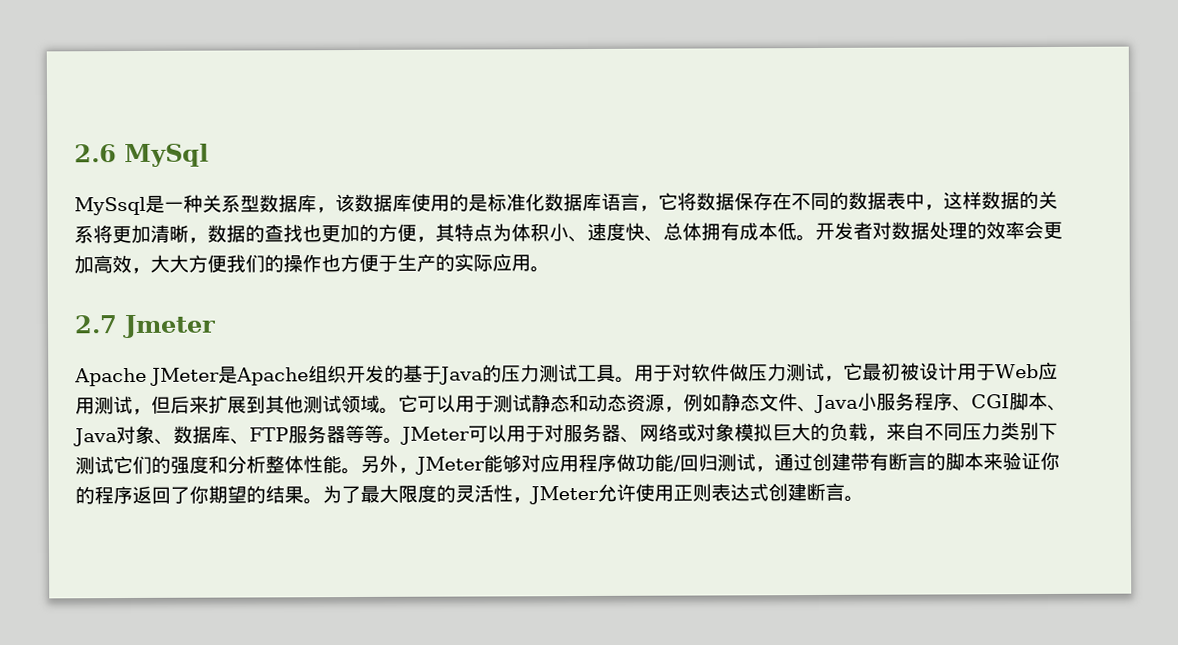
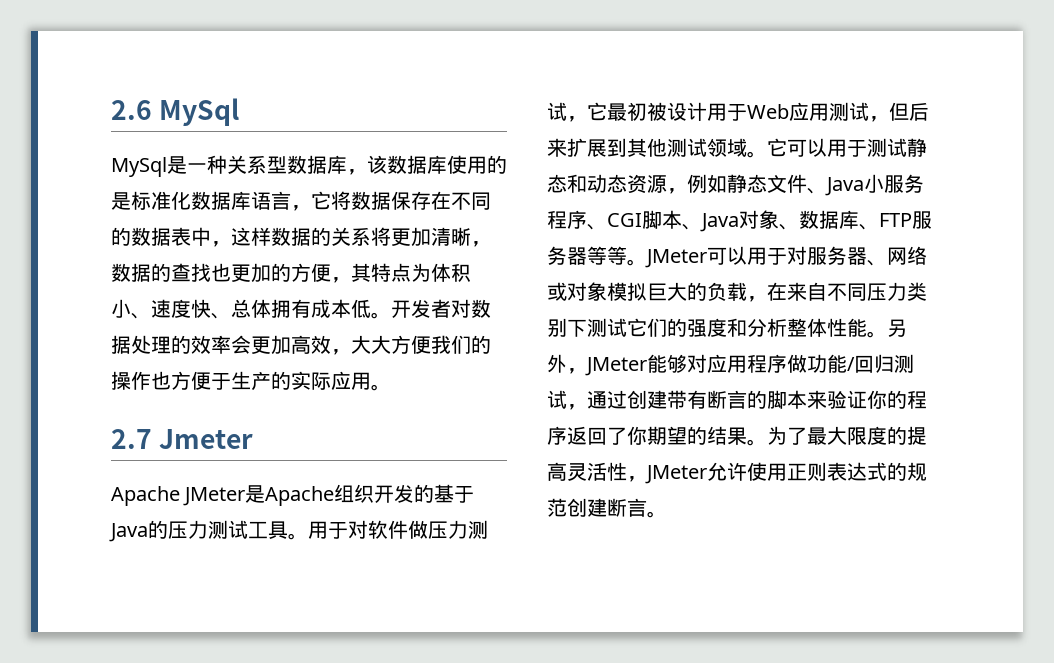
[74,196,146,216] MySsql -> [111,157,167,177] MySql
(887, 438) none -> [767,282,787,301] 在
(456, 493) none -> [907,426,927,445] [547,462,567,481] 提高
(769, 492) none -> [887,462,927,481] [547,498,567,517] 的规范

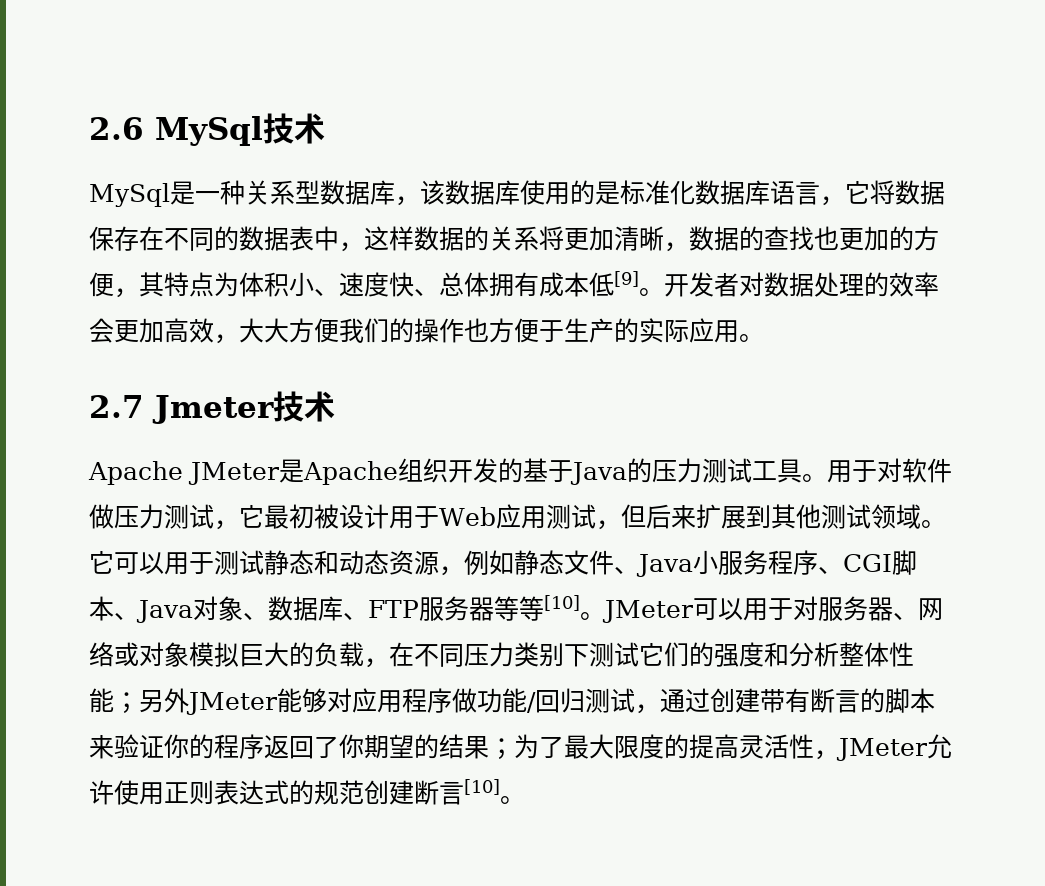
(240, 112) none -> [263,113,325,144] 技术
(371, 308) none -> [614,271,639,287] [9]
(254, 439) none -> [273,391,335,422] 技术
(627, 255) none -> [544,595,580,611] [10]
[787,282,827,301] 来自 -> (414, 654) none
[867,319,907,338] [547,354,587,374] 。另外， -> [114,688,189,714] ；另外
[747,439,767,446] 。 -> [489,738,514,760] ；
(647, 507) none -> [464,779,500,795] [10]

